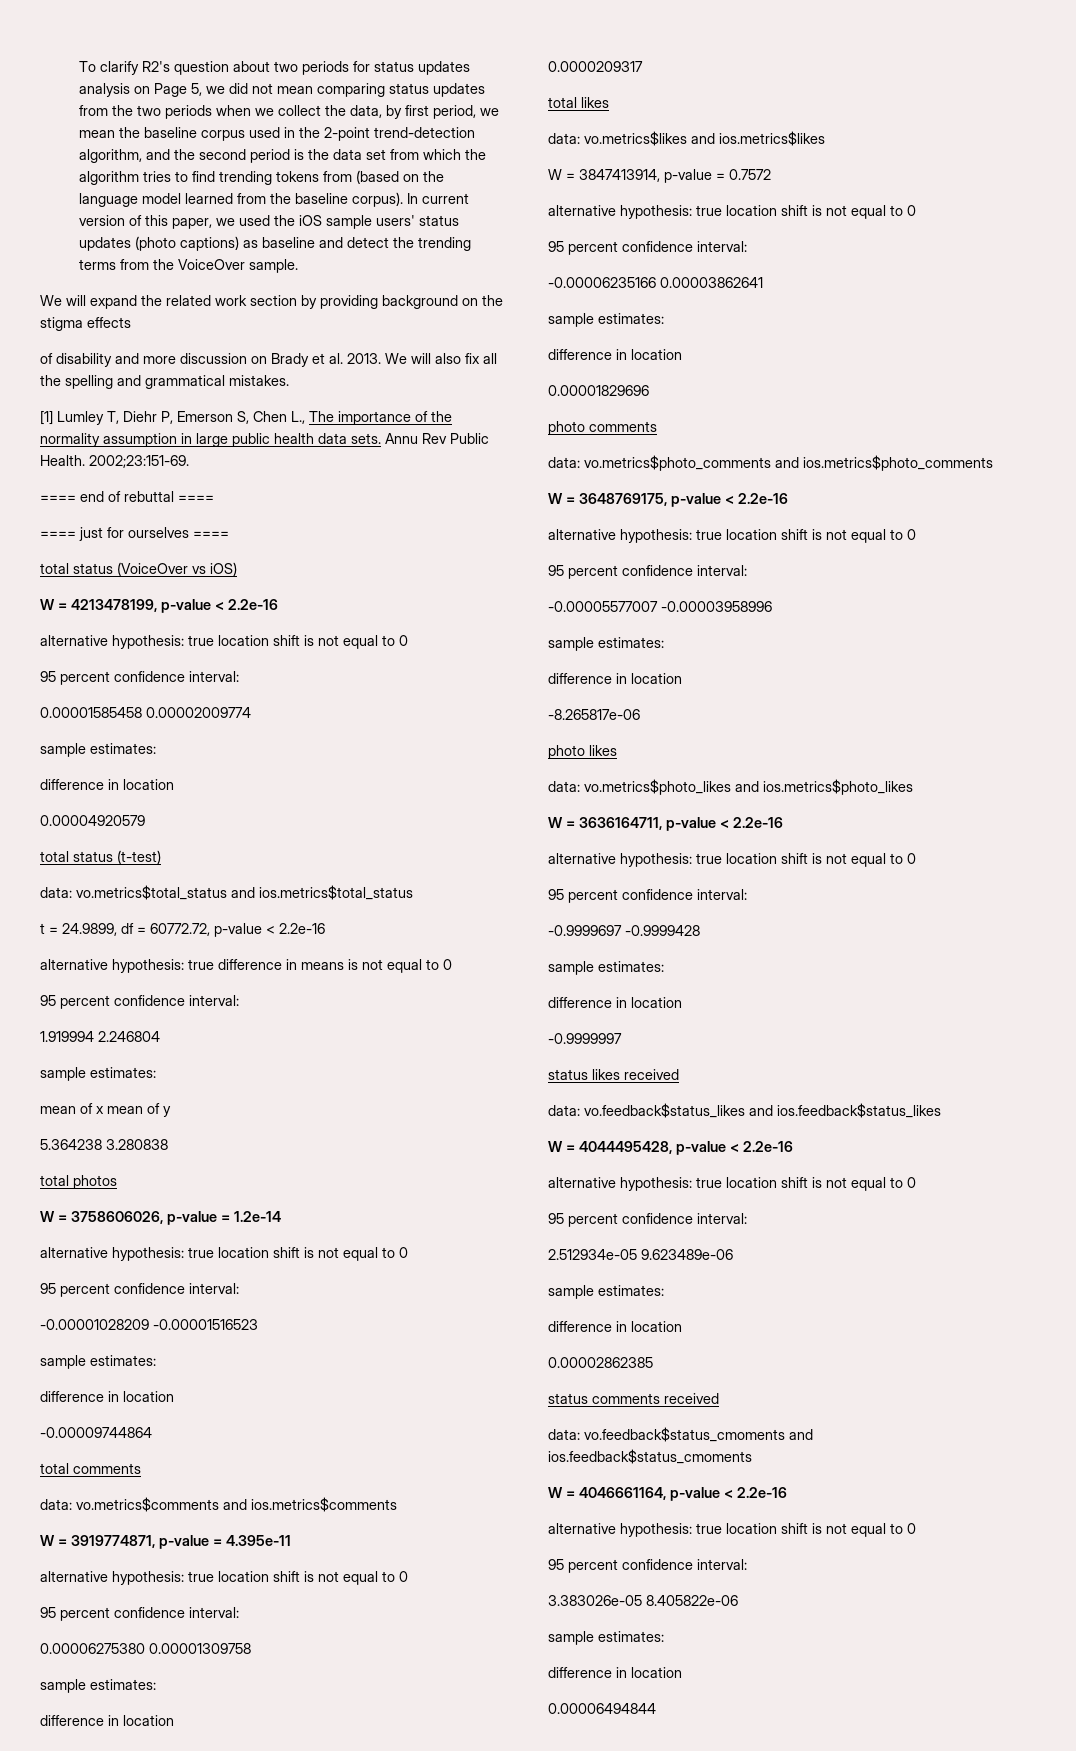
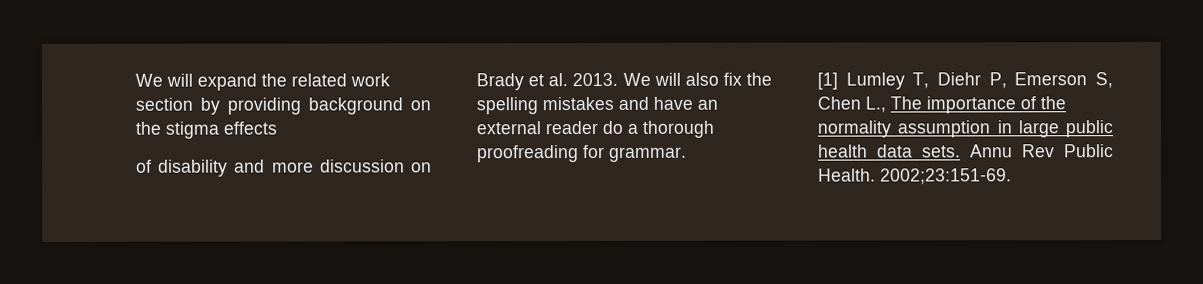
[78,61,470,75] [78,83,485,97] [78,105,499,119] [78,127,475,141] [78,149,486,163] [78,170,444,185] [78,192,469,207] [78,215,459,229] [78,236,471,251] [78,259,298,273] To clarify R2's question about two periods for status updates analysis on Page 5, we did not mean comparing status updates from the two periods when we collect the data, by first period, we mean the baseline corpus used in the 2-point trend-detection algorithm, and the second period is the data set from which the algorithm tries to find trending tokens from (based on the language model learned from the baseline corpus). In current version of this paper, we used the iOS sample users' status updates (photo captions) as baseline and detect the trending terms from the VoiceOver sample. // -> (135, 80) none
[483,353,497,364] all -> (742, 79) none
[117,375,289,389] and grammatical mistakes. -> [542,96,718,111] [476,120,714,138] [477,144,687,163] mistakes and have an external reader do a thorough proofreading for grammar.
[40,491,214,502] [40,527,229,541] [40,562,237,576] [40,599,278,613] [40,635,408,649] [40,671,239,685] [40,707,251,718] [40,743,156,757] [40,779,174,790] [40,815,145,826] [40,850,161,864] [40,885,413,900] [40,923,325,937] [40,959,452,973] [40,995,239,1009] [40,1031,160,1042] [40,1067,156,1081] [40,1103,171,1117] [40,1139,168,1150] [40,1175,117,1189] [40,1211,281,1225] [40,1247,408,1261] [40,1283,239,1297] [40,1319,258,1330] [40,1355,156,1369] [40,1391,174,1402] [40,1427,152,1438] [40,1463,141,1474] [40,1497,397,1512] [40,1535,291,1549] [40,1571,408,1585] [40,1607,239,1621] [40,1643,251,1654] [40,1679,156,1693] [40,1715,174,1726] [548,61,643,72] [548,97,609,108] [548,131,825,146] [548,169,771,183] [548,205,916,219] [548,241,747,255] [548,277,763,288] [548,313,664,327] [548,349,682,360] [548,385,649,396] [548,421,657,435] [548,455,993,471] [548,493,788,507] [548,529,916,543] [548,565,747,579] [548,601,772,612] [548,637,664,651] [548,673,682,684] [548,709,640,720] [548,745,617,759] [548,779,913,795] [548,817,783,831] [548,853,916,867] [548,889,747,903] [548,925,700,936] [548,961,664,975] [548,997,682,1008] [548,1033,622,1044] [548,1069,679,1080] [548,1103,941,1118] [548,1141,793,1155] [548,1177,916,1191] [548,1213,747,1227] [548,1249,733,1260] [548,1285,664,1299] [548,1321,682,1332] [548,1357,653,1368] [548,1393,719,1404] [548,1427,813,1442] [548,1449,752,1464] [548,1487,787,1501] [548,1523,916,1537] [548,1559,747,1573] [548,1595,738,1606] [548,1631,664,1645] [548,1667,682,1678] [548,1703,656,1714] // ==== end of rebuttal ==== // ==== just for ourselves ==== // total status (VoiceOver vs iOS) // W = 4213478199, p-value < 2.2e-16 // alternative hypothesis: true location shift is not equal to 0 // 95 percent confidence interval: // 0.00001585458 0.00002009774 // sample estimates: // difference in location // 0.00004920579 // total status (t-test) // data: vo.metrics$total_status and ios.metrics$total_status // t = 24.9899, df = 60772.72, p-value < 2.2e-16 // alternative hypothesis: true difference in means is not equal to 0 // 95 percent confidence interval: // 1.919994 2.246804 // sample estimates: // mean of x mean of y // 5.364238 3.280838 // total photos // W = 3758606026, p-value = 1.2e-14 // alternative hypothesis: true location shift is not equal to 0 // 95 percent confidence interval: // -0.00001028209 -0.00001516523 // sample estimates: // difference in location // -0.00009744864 // total comments // data: vo.metrics$comments and ios.metrics$comments // W = 3919774871, p-value = 4.395e-11 // alternative hypothesis: true location shift is not equal to 0 // 95 percent confidence interval: // 0.00006275380 0.00001309758 // sample estimates: // difference in location // 0.0000209317 // total likes // data: vo.metrics$likes and ios.metrics$likes // W = 3847413914, p-value = 0.7572 // alternative hypothesis: true location shift is not equal to 0 // 95 percent confidence interval: // -0.00006235166 0.00003862641 // sample estimates: // difference in location // 0.00001829696 // photo comments // data: vo.metrics$photo_comments and ios.metrics$photo_comments // W = 3648769175, p-value < 2.2e-16 // alternative hypothesis: true location shift is not equal to 0 // 95 percent confidence interval: // -0.00005577007 -0.00003958996 // sample estimates: // difference in location // -8.265817e-06 // photo likes // data: vo.metrics$photo_likes and ios.metrics$photo_likes // W = 3636164711, p-value < 2.2e-16 // alternative hypothesis: true location shift is not equal to 0 // 95 percent confidence interval: // -0.9999697 -0.9999428 // sample estimates: // difference in location // -0.9999997 // status likes received // data: vo.feedback$status_likes and ios.feedback$status_likes // W = 4044495428, p-value < 2.2e-16 // alternative hypothesis: true location shift is not equal to 0 // 95 percent confidence interval: // 2.512934e-05 9.623489e-06 // sample estimates: // difference in location // 0.00002862385 // status comments received // data: vo.feedback$status_cmoments and ios.feedback$status_cmoments // W = 4046661164, p-value < 2.2e-16 // alternative hypothesis: true location shift is not equal to 0 // 95 percent confidence interval: // 3.383026e-05 8.405822e-06 // sample estimates: // difference in location // 0.00006494844 -> (1012, 176) none

